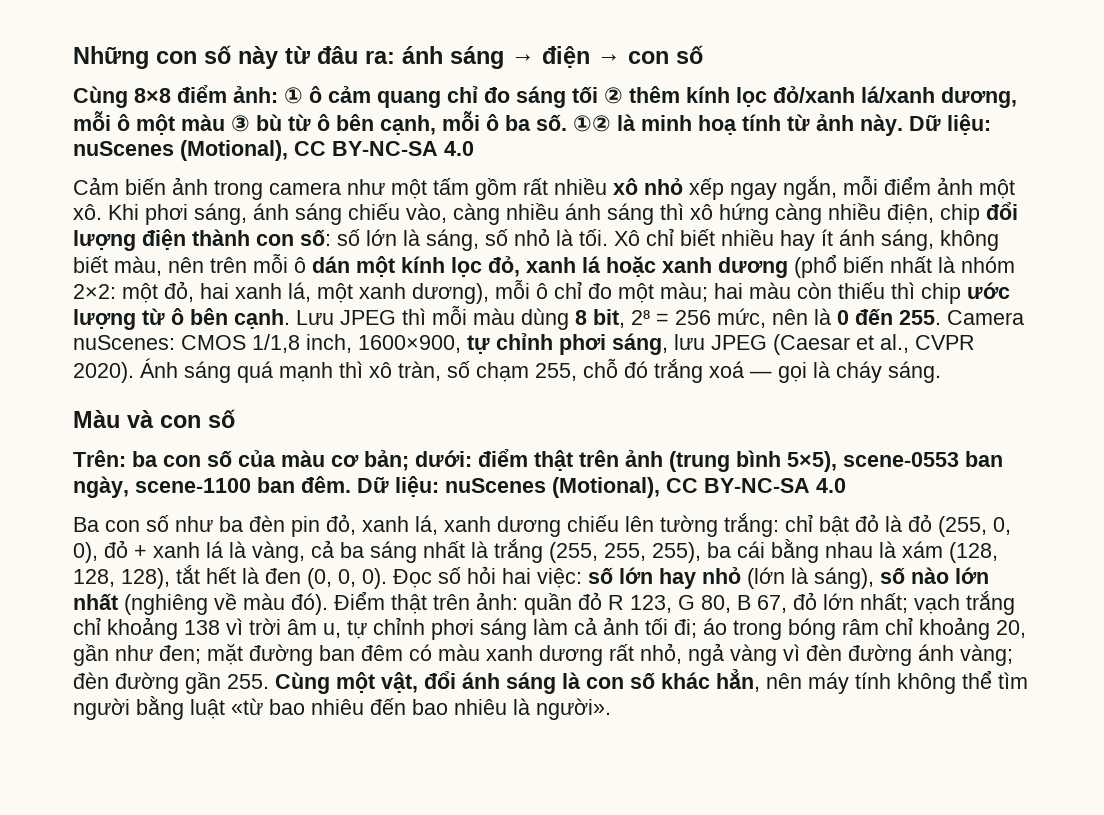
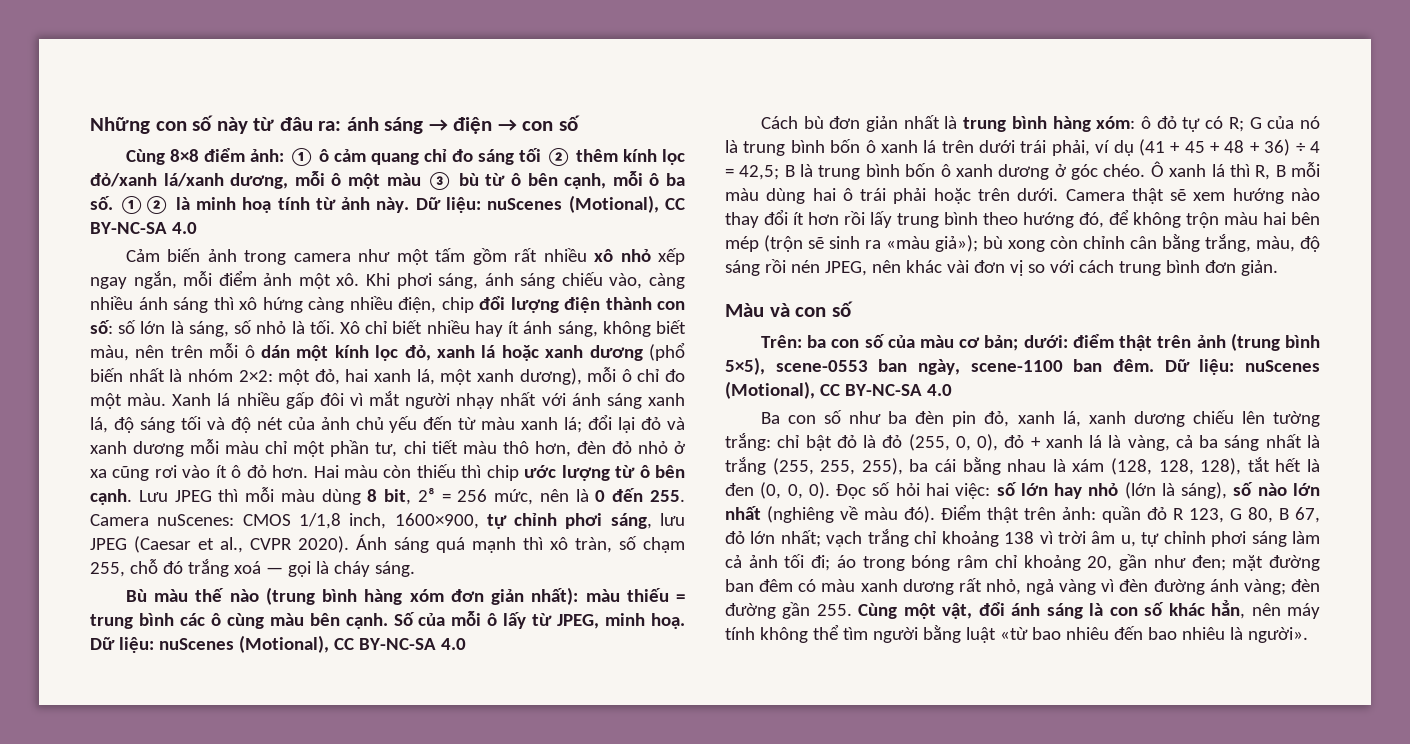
[660,282,743,302] màu; hai -> [127,391,685,409] [90,414,686,433] [90,439,685,457] [90,465,339,481] màu. Xanh lá nhiều gấp đôi vì mắt người nhạy nhất với ánh sáng xanh lá, độ sáng tối và độ nét của ảnh chủ yếu đến từ màu xanh lá; đổi lại đỏ và xanh dương mỗi màu chỉ một phần tư, chi tiết màu thô hơn, đèn đỏ nhỏ ở xa cũng rơi vào ít ô đỏ hơn. Hai
(941, 372) none -> [125,587,685,605] [90,611,685,629] [90,635,466,653] [760,115,1320,132] [725,139,1321,156] [725,161,1320,180] [725,188,1320,204] [725,209,1320,228] [725,234,1320,252] [725,259,1278,276] // Bù màu thế nào (trung bình hàng xóm đơn giản nhất): màu thiếu = trung bình các ô cùng màu bên cạnh. Số của mỗi ô lấy từ JPEG, minh hoạ. Dữ liệu: nuScenes (Motional), CC BY-NC-SA 4.0 // Cách bù đơn giản nhất là trung bình hàng xóm: ô đỏ tự có R; G của nó là trung bình bốn ô xanh lá trên dưới trái phải, ví dụ (41 + 45 + 48 + 36) ÷ 4 = 42,5; B là trung bình bốn ô xanh dương ở góc chéo. Ô xanh lá thì R, B mỗi màu dùng hai ô trái phải hoặc trên dưới. Camera thật sẽ xem hướng nào thay đổi ít hơn rồi lấy trung bình theo hướng đó, để không trộn màu hai bên mép (trộn sẽ sinh ra «màu giả»); bù xong còn chỉnh cân bằng trắng, màu, độ sáng rồi nén JPEG, nên khác vài đơn vị so với cách trung bình đơn giản.

